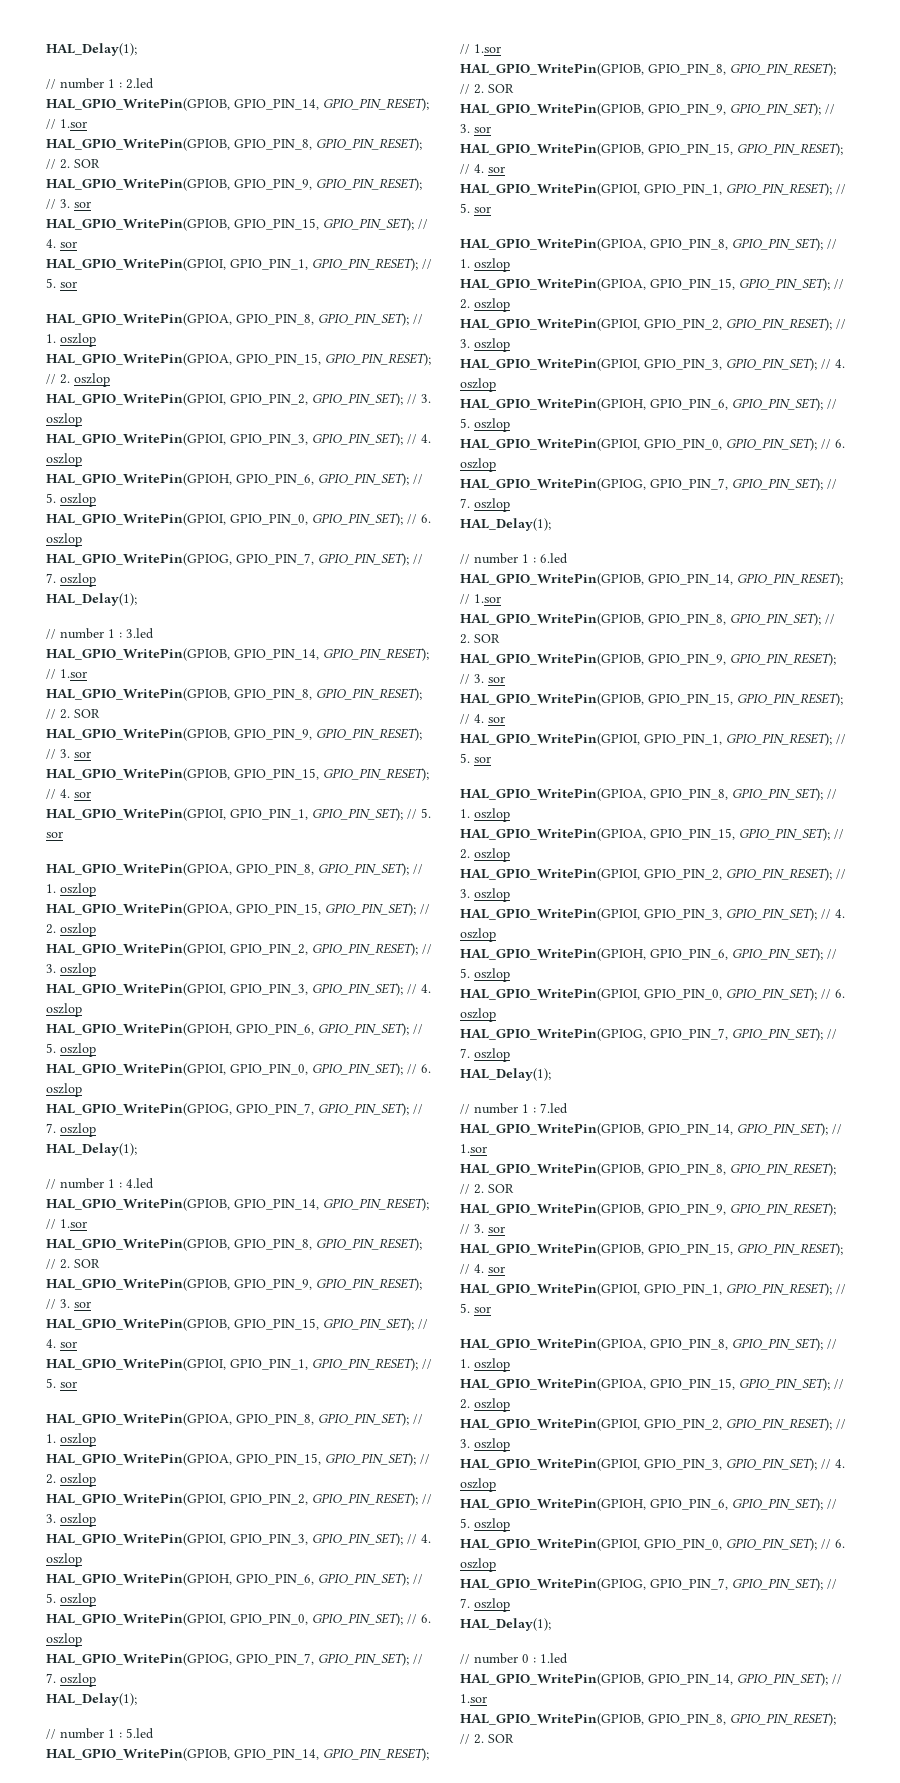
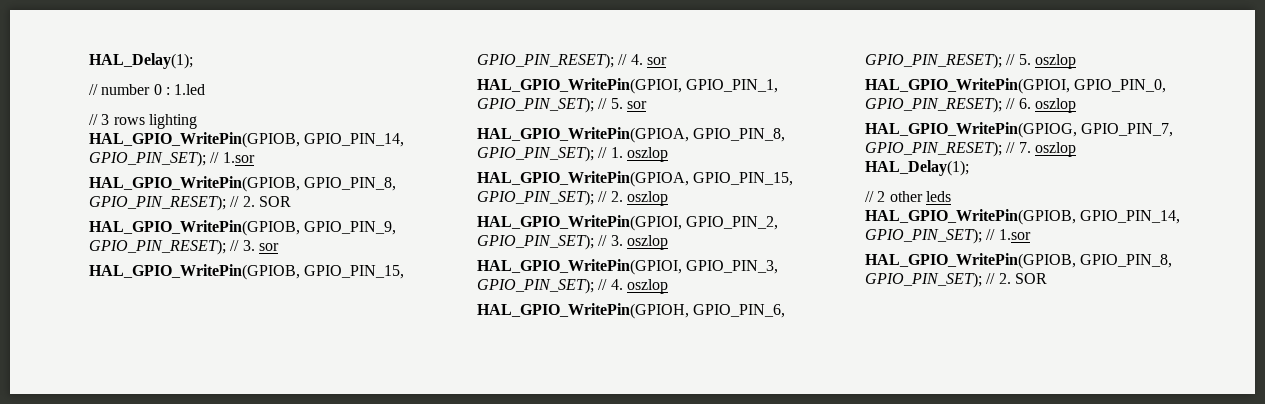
[46,43,137,56] [46,78,154,89] [46,98,429,111] [46,119,87,129] [46,138,422,151] [46,159,100,169] [46,178,422,191] [46,199,91,209] [46,218,428,231] [46,239,77,248] [46,258,432,271] [46,278,77,288] [46,313,423,326] [46,333,96,347] [46,353,431,366] [46,373,110,387] [46,393,431,406] [46,413,82,427] [46,433,431,446] [46,453,82,467] [46,473,423,486] [46,493,96,507] [46,513,431,526] [46,533,82,547] [46,553,423,566] [46,573,96,587] [46,593,137,606] [46,628,154,639] [46,648,429,661] HAL_Delay(1); // // number 1 : 2.led // HAL_GPIO_WritePin(GPIOB, GPIO_PIN_14, GPIO_PIN_RESET); // 1.sor // HAL_GPIO_WritePin(GPIOB, GPIO_PIN_8, GPIO_PIN_RESET); // 2. SOR // HAL_GPIO_WritePin(GPIOB, GPIO_PIN_9, GPIO_PIN_RESET); // 3. sor // HAL_GPIO_WritePin(GPIOB, GPIO_PIN_15, GPIO_PIN_SET); // 4. sor // HAL_GPIO_WritePin(GPIOI, GPIO_PIN_1, GPIO_PIN_RESET); // 5. sor // HAL_GPIO_WritePin(GPIOA, GPIO_PIN_8, GPIO_PIN_SET); // 1. oszlop // HAL_GPIO_WritePin(GPIOA, GPIO_PIN_15, GPIO_PIN_RESET); // 2. oszlop // HAL_GPIO_WritePin(GPIOI, GPIO_PIN_2, GPIO_PIN_SET); // 3. oszlop // HAL_GPIO_WritePin(GPIOI, GPIO_PIN_3, GPIO_PIN_SET); // 4. oszlop // HAL_GPIO_WritePin(GPIOH, GPIO_PIN_6, GPIO_PIN_SET); // 5. oszlop // HAL_GPIO_WritePin(GPIOI, GPIO_PIN_0, GPIO_PIN_SET); // 6. oszlop // HAL_GPIO_WritePin(GPIOG, GPIO_PIN_7, GPIO_PIN_SET); // 7. oszlop // HAL_Delay(1); // // number 1 : 3.led // HAL_GPIO_WritePin(GPIOB, GPIO_PIN_14, GPIO_PIN_RESET); -> [89,53,193,69] [89,84,206,95] [89,114,197,129] [89,132,405,148] [89,151,206,167] HAL_Delay(1); // // number 0 : 1.led // // 3 rows lighting // HAL_GPIO_WritePin(GPIOB, GPIO_PIN_14, GPIO_PIN_SET);
[312,943,418,956] GPIO_PIN_RESET); -> [477,234,594,250] GPIO_PIN_SET);
[318,1023,423,1036] [46,1043,96,1057] [46,1063,431,1076] [46,1083,82,1097] [46,1103,423,1116] [46,1123,96,1137] [46,1143,137,1156] [46,1178,154,1189] [46,1198,429,1211] [46,1219,87,1229] [46,1238,422,1251] [46,1259,100,1269] [46,1278,422,1291] [46,1299,91,1309] [46,1318,428,1331] [46,1339,77,1348] [46,1358,432,1371] [46,1378,77,1388] [46,1413,423,1426] [46,1433,96,1447] [46,1453,430,1466] [46,1473,96,1487] [46,1493,432,1506] [46,1513,96,1527] [46,1533,431,1546] [46,1553,82,1567] [46,1573,423,1586] [46,1593,96,1607] [46,1613,431,1626] [46,1633,82,1647] [46,1653,423,1666] [46,1673,96,1687] [46,1693,137,1706] [46,1728,154,1739] [46,1748,429,1761] [460,44,501,54] [460,63,836,76] [460,84,514,94] [460,103,835,116] [460,124,491,133] [460,143,843,156] [460,164,505,174] [460,183,846,196] [460,203,491,213] [460,238,837,251] [460,258,510,272] [460,278,844,291] [460,298,510,312] [460,318,846,331] [460,338,510,352] [460,358,845,371] [460,378,496,392] [460,398,837,411] [460,418,510,432] [460,438,845,451] [460,458,496,472] [460,478,837,491] [460,498,510,512] [460,518,551,531] [460,553,568,564] [460,573,843,586] GPIO_PIN_SET); // 5. oszlop // HAL_GPIO_WritePin(GPIOI, GPIO_PIN_0, GPIO_PIN_SET); // 6. oszlop // HAL_GPIO_WritePin(GPIOG, GPIO_PIN_7, GPIO_PIN_SET); // 7. oszlop // HAL_Delay(1); // // number 1 : 4.led // HAL_GPIO_WritePin(GPIOB, GPIO_PIN_14, GPIO_PIN_RESET); // 1.sor // HAL_GPIO_WritePin(GPIOB, GPIO_PIN_8, GPIO_PIN_RESET); // 2. SOR // HAL_GPIO_WritePin(GPIOB, GPIO_PIN_9, GPIO_PIN_RESET); // 3. sor // HAL_GPIO_WritePin(GPIOB, GPIO_PIN_15, GPIO_PIN_SET); // 4. sor // HAL_GPIO_WritePin(GPIOI, GPIO_PIN_1, GPIO_PIN_RESET); // 5. sor // HAL_GPIO_WritePin(GPIOA, GPIO_PIN_8, GPIO_PIN_SET); // 1. oszlop // HAL_GPIO_WritePin(GPIOA, GPIO_PIN_15, GPIO_PIN_SET); // 2. oszlop // HAL_GPIO_WritePin(GPIOI, GPIO_PIN_2, GPIO_PIN_RESET); // 3. oszlop // HAL_GPIO_WritePin(GPIOI, GPIO_PIN_3, GPIO_PIN_SET); // 4. oszlop // HAL_GPIO_WritePin(GPIOH, GPIO_PIN_6, GPIO_PIN_SET); // 5. oszlop // HAL_GPIO_WritePin(GPIOI, GPIO_PIN_0, GPIO_PIN_SET); // 6. oszlop // HAL_GPIO_WritePin(GPIOG, GPIO_PIN_7, GPIO_PIN_SET); // 7. oszlop // HAL_Delay(1); // // number 1 : 5.led // HAL_GPIO_WritePin(GPIOB, GPIO_PIN_14, GPIO_PIN_RESET); // 1.sor // HAL_GPIO_WritePin(GPIOB, GPIO_PIN_8, GPIO_PIN_RESET); // 2. SOR // HAL_GPIO_WritePin(GPIOB, GPIO_PIN_9, GPIO_PIN_SET); // 3. sor // HAL_GPIO_WritePin(GPIOB, GPIO_PIN_15, GPIO_PIN_RESET); // 4. sor // HAL_GPIO_WritePin(GPIOI, GPIO_PIN_1, GPIO_PIN_RESET); // 5. sor // HAL_GPIO_WritePin(GPIOA, GPIO_PIN_8, GPIO_PIN_SET); // 1. oszlop // HAL_GPIO_WritePin(GPIOA, GPIO_PIN_15, GPIO_PIN_SET); // 2. oszlop // HAL_GPIO_WritePin(GPIOI, GPIO_PIN_2, GPIO_PIN_RESET); // 3. oszlop // HAL_GPIO_WritePin(GPIOI, GPIO_PIN_3, GPIO_PIN_SET); // 4. oszlop // HAL_GPIO_WritePin(GPIOH, GPIO_PIN_6, GPIO_PIN_SET); // 5. oszlop // HAL_GPIO_WritePin(GPIOI, GPIO_PIN_0, GPIO_PIN_SET); // 6. oszlop // HAL_GPIO_WritePin(GPIOG, GPIO_PIN_7, GPIO_PIN_SET); // 7. oszlop // HAL_Delay(1); // // number 1 : 6.led // HAL_GPIO_WritePin(GPIOB, GPIO_PIN_14, GPIO_PIN_RESET); -> [865,53,1076,69] [865,78,1167,94] [865,97,1076,113] [865,122,1174,138] [865,141,1076,157] [865,160,969,176] [865,191,951,202] [865,209,1181,225] [865,228,982,244] GPIO_PIN_RESET); // 5. oszlop // HAL_GPIO_WritePin(GPIOI, GPIO_PIN_0, GPIO_PIN_RESET); // 6. oszlop // HAL_GPIO_WritePin(GPIOG, GPIO_PIN_7, GPIO_PIN_RESET); // 7. oszlop // HAL_Delay(1); // // 2 other leds // HAL_GPIO_WritePin(GPIOB, GPIO_PIN_14, GPIO_PIN_SET);
[460,653,836,666] [460,674,505,684] [460,693,843,706] [460,714,505,724] [460,733,846,746] [460,753,491,763] [460,788,837,801] [460,808,510,822] [460,828,844,841] [460,848,510,862] [460,868,846,881] [460,888,510,902] [460,908,845,921] [460,928,496,942] [460,948,837,961] [460,968,510,982] [460,988,845,1001] [460,1008,496,1022] [460,1028,837,1041] [460,1048,510,1062] [460,1068,551,1081] [460,1103,568,1114] [460,1123,842,1136] [460,1144,487,1153] [460,1163,836,1176] [460,1184,514,1194] [460,1203,836,1216] [460,1224,505,1234] [460,1243,843,1256] [460,1264,505,1274] [460,1283,846,1296] [460,1303,491,1313] [460,1338,837,1351] [460,1358,510,1372] [460,1378,844,1391] [460,1398,510,1412] [460,1418,846,1431] [460,1438,510,1452] [460,1458,845,1471] [460,1478,496,1492] [460,1498,837,1511] [460,1518,510,1532] [460,1538,845,1551] [460,1558,496,1572] [460,1578,837,1591] [460,1598,510,1612] [460,1618,551,1631] [460,1653,568,1664] [460,1673,842,1686] [460,1694,487,1703] [460,1713,836,1726] [460,1734,514,1744] // HAL_GPIO_WritePin(GPIOB, GPIO_PIN_9, GPIO_PIN_RESET); // 3. sor // HAL_GPIO_WritePin(GPIOB, GPIO_PIN_15, GPIO_PIN_RESET); // 4. sor // HAL_GPIO_WritePin(GPIOI, GPIO_PIN_1, GPIO_PIN_RESET); // 5. sor // HAL_GPIO_WritePin(GPIOA, GPIO_PIN_8, GPIO_PIN_SET); // 1. oszlop // HAL_GPIO_WritePin(GPIOA, GPIO_PIN_15, GPIO_PIN_SET); // 2. oszlop // HAL_GPIO_WritePin(GPIOI, GPIO_PIN_2, GPIO_PIN_RESET); // 3. oszlop // HAL_GPIO_WritePin(GPIOI, GPIO_PIN_3, GPIO_PIN_SET); // 4. oszlop // HAL_GPIO_WritePin(GPIOH, GPIO_PIN_6, GPIO_PIN_SET); // 5. oszlop // HAL_GPIO_WritePin(GPIOI, GPIO_PIN_0, GPIO_PIN_SET); // 6. oszlop // HAL_GPIO_WritePin(GPIOG, GPIO_PIN_7, GPIO_PIN_SET); // 7. oszlop // HAL_Delay(1); // // number 1 : 7.led // HAL_GPIO_WritePin(GPIOB, GPIO_PIN_14, GPIO_PIN_SET); // 1.sor // HAL_GPIO_WritePin(GPIOB, GPIO_PIN_8, GPIO_PIN_RESET); // 2. SOR // HAL_GPIO_WritePin(GPIOB, GPIO_PIN_9, GPIO_PIN_RESET); // 3. sor // HAL_GPIO_WritePin(GPIOB, GPIO_PIN_15, GPIO_PIN_RESET); // 4. sor // HAL_GPIO_WritePin(GPIOI, GPIO_PIN_1, GPIO_PIN_RESET); // 5. sor // HAL_GPIO_WritePin(GPIOA, GPIO_PIN_8, GPIO_PIN_SET); // 1. oszlop // HAL_GPIO_WritePin(GPIOA, GPIO_PIN_15, GPIO_PIN_SET); // 2. oszlop // HAL_GPIO_WritePin(GPIOI, GPIO_PIN_2, GPIO_PIN_RESET); // 3. oszlop // HAL_GPIO_WritePin(GPIOI, GPIO_PIN_3, GPIO_PIN_SET); // 4. oszlop // HAL_GPIO_WritePin(GPIOH, GPIO_PIN_6, GPIO_PIN_SET); // 5. oszlop // HAL_GPIO_WritePin(GPIOI, GPIO_PIN_0, GPIO_PIN_SET); // 6. oszlop // HAL_GPIO_WritePin(GPIOG, GPIO_PIN_7, GPIO_PIN_SET); // 7. oszlop // HAL_Delay(1); // // number 0 : 1.led // HAL_GPIO_WritePin(GPIOB, GPIO_PIN_14, GPIO_PIN_SET); // 1.sor // HAL_GPIO_WritePin(GPIOB, GPIO_PIN_8, GPIO_PIN_RESET); // 2. SOR -> (1047, 278) none

